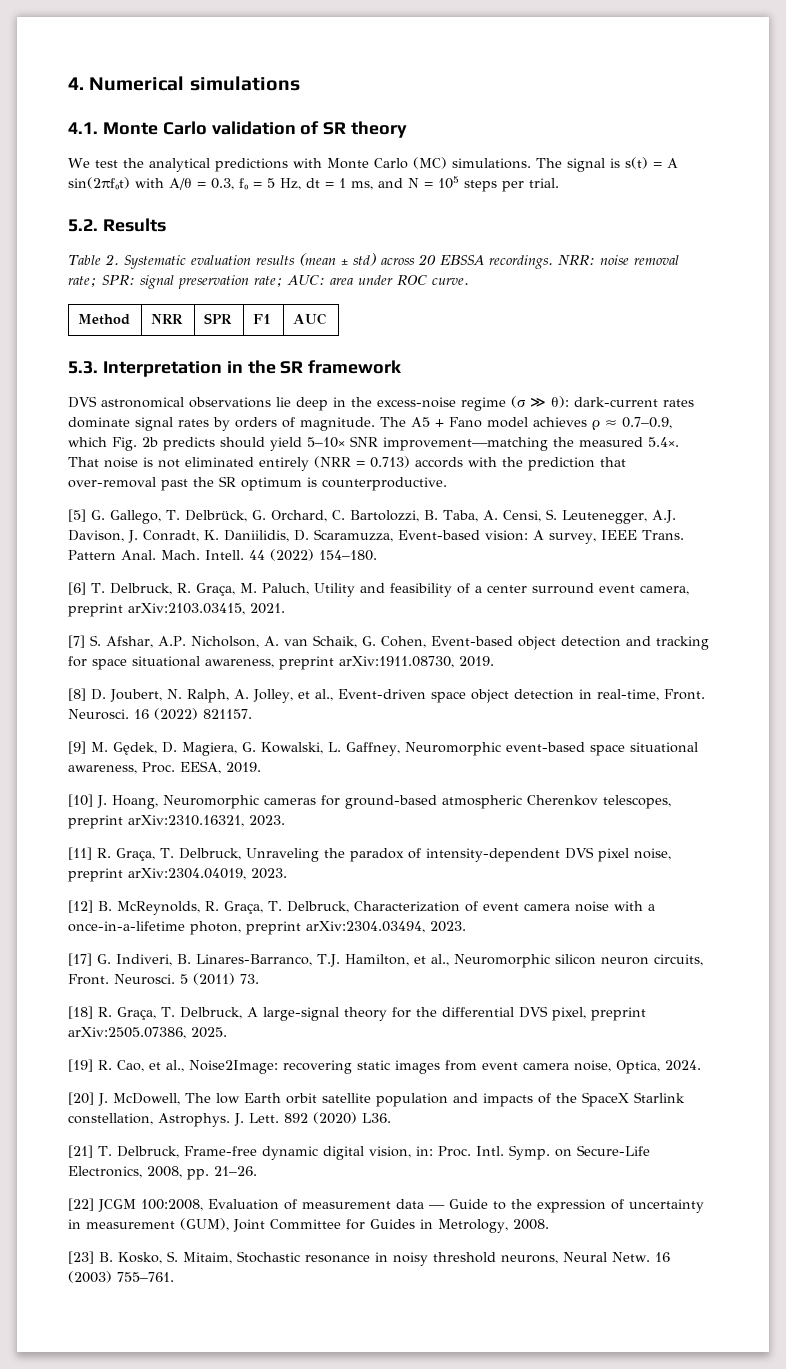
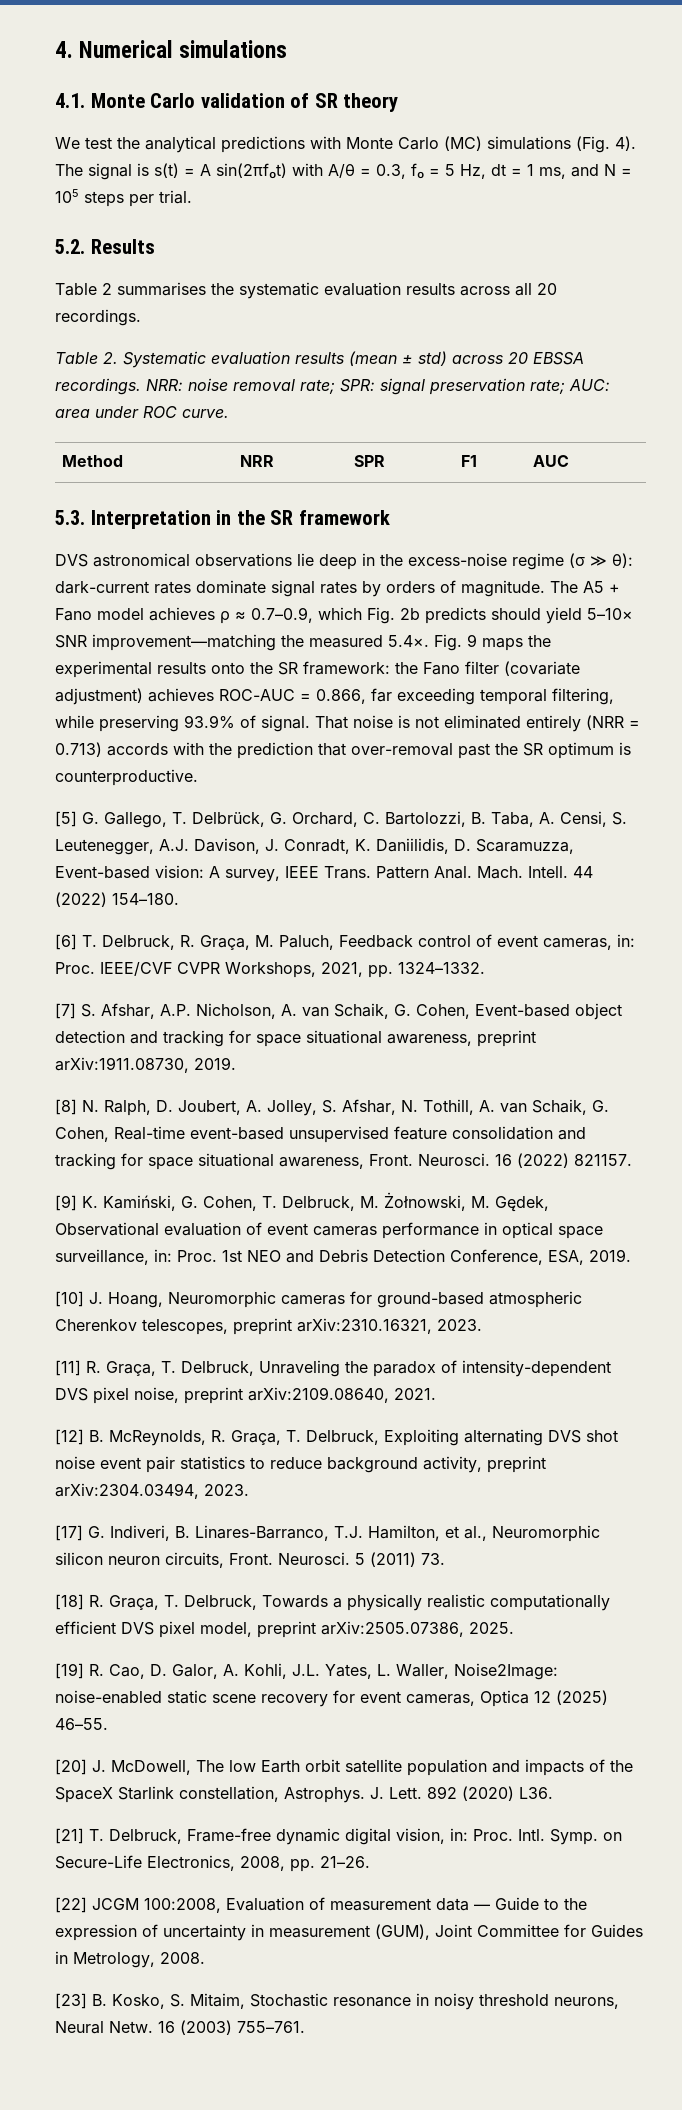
[451,158,531,169] simulations. -> [487,136,636,153] simulations (Fig. 4).
(166, 225) none -> [55,282,557,299] [55,309,141,326] // Table 2 summarises the systematic evaluation results across all 20 recordings.
(679, 442) none -> [434,634,551,651] [55,661,580,678] [55,688,614,705] [55,715,310,732] Fig. 9 maps the experimental results onto the SR framework: the Fano filter (covariate adjustment) achieves ROC-AUC = 0.866, far exceeding temporal filtering, while preserving 93.9% of signal.
[313,583,689,597] [68,603,285,617] Utility and feasibility of a center surround event camera, preprint arXiv:2103.03415, 2021. -> [339,934,635,950] [55,962,485,978] Feedback control of event cameras, in: Proc. IEEE/CVF CVPR Workshops, 2021, pp. 1324–1332.
[91,689,659,703] D. Joubert, N. Ralph, A. Jolley, et al., Event-driven space object detection in real-time, -> [82,1099,609,1116] [55,1126,586,1143] [55,1153,364,1170] N. Ralph, D. Joubert, A. Jolley, S. Afshar, N. Tothill, A. van Schaik, G. Cohen, Real-time event-based unsupervised feature consolidation and tracking for space situational awareness,
[91,742,698,756] [68,761,221,774] M. Gędek, D. Magiera, G. Kowalski, L. Gaffney, Neuromorphic event-based space situational awareness, Proc. EESA, -> [82,1192,549,1212] [55,1222,603,1239] [55,1249,584,1265] K. Kamiński, G. Cohen, T. Delbruck, M. Żołnowski, M. Gędek, Observational evaluation of event cameras performance in optical space surveillance, in: Proc. 1st NEO and Debris Detection Conference, ESA,
[128,868,287,880] arXiv:2304.04019, 2023. -> [248,1387,436,1403] arXiv:2109.08640, 2021.
[353,901,655,912] [68,921,241,935] Characterization of event camera noise with a once-in-a-lifetime photon, -> [384,1429,618,1446] [55,1456,482,1473] Exploiting alternating DVS shot noise event pair statistics to reduce background activity,
[246,1006,586,1021] A large-signal theory for the differential DVS pixel, -> [262,1594,610,1611] [55,1621,252,1638] Towards a physically realistic computationally efficient DVS pixel model,
[149,1060,701,1074] et al., Noise2Image: recovering static images from event camera noise, Optica, 2024. -> [150,1663,558,1680] [55,1690,608,1707] [55,1718,108,1730] D. Galor, A. Kohli, J.L. Yates, L. Waller, Noise2Image: noise-enabled static scene recovery for event cameras, Optica 12 (2025) 46–55.

